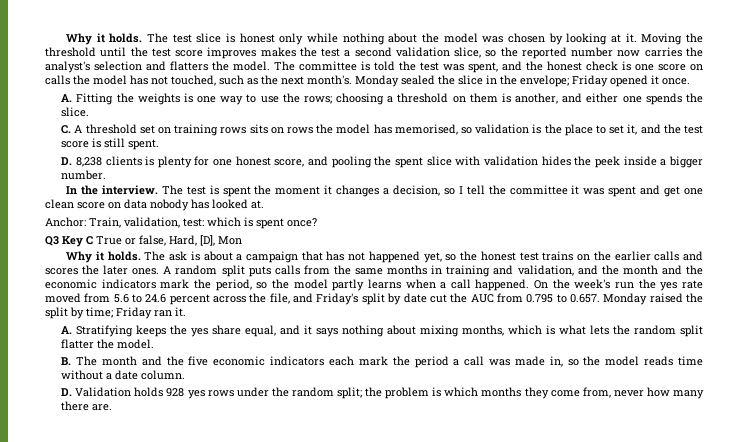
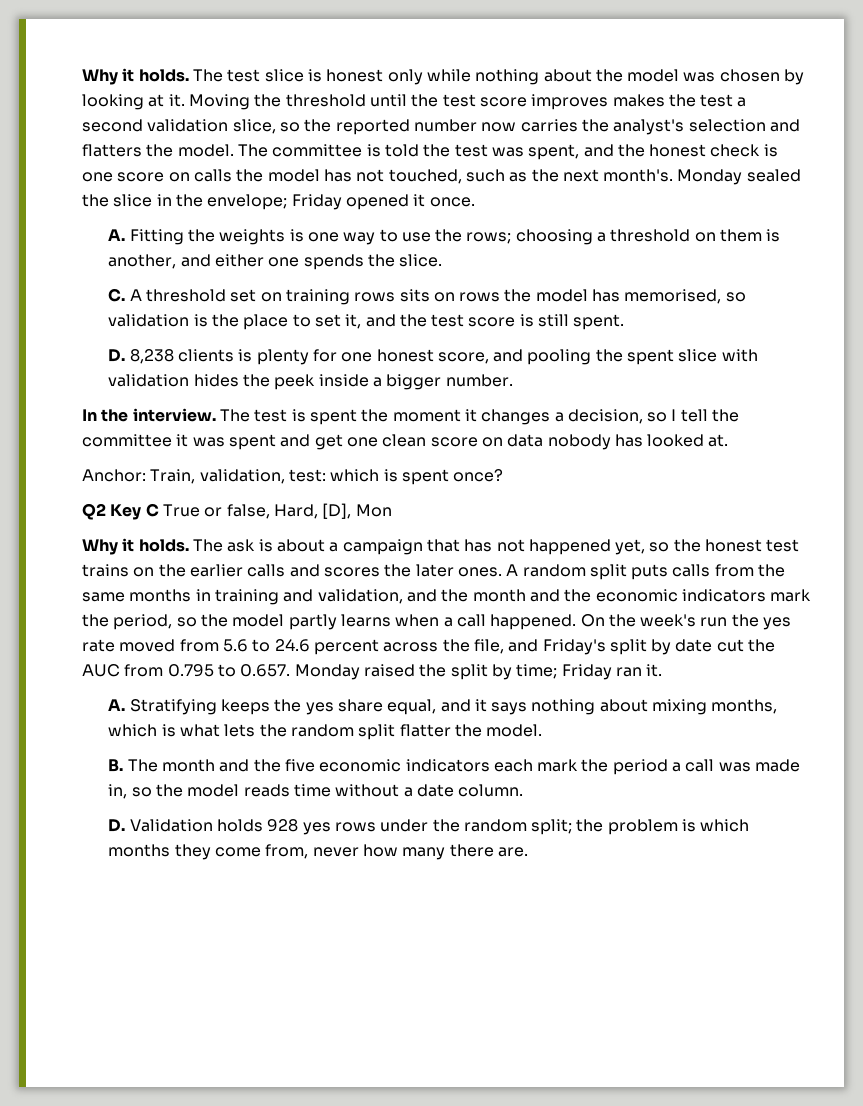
[45,236,59,246] Q3 -> [82,503,106,520] Q2

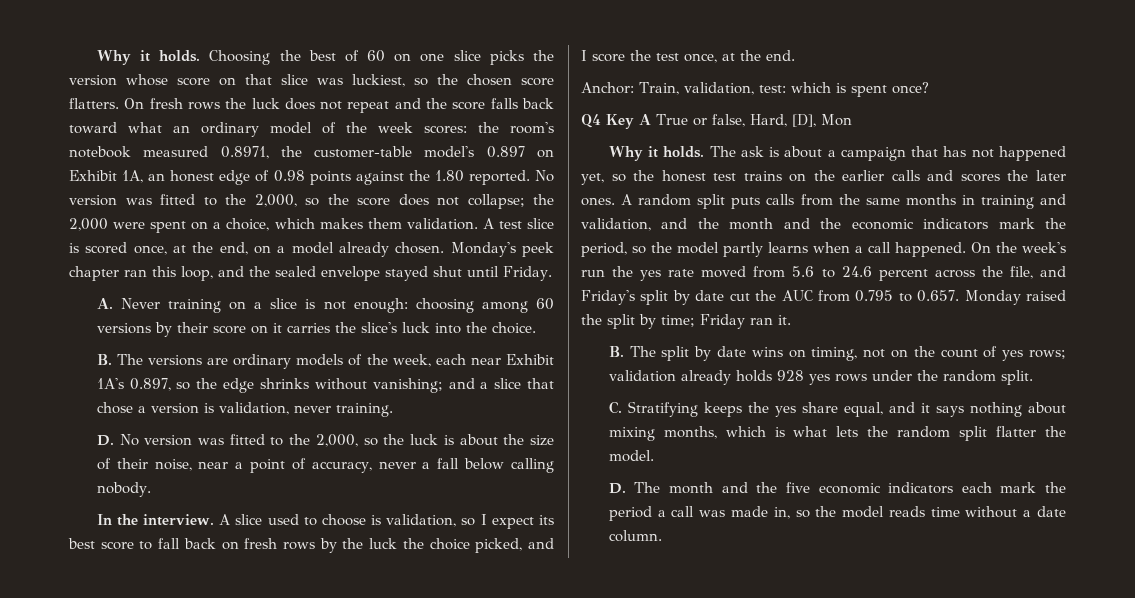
[82,68,805,85] [82,94,747,110] [82,119,800,135] [82,144,778,160] [82,169,801,185] [82,194,475,210] [108,229,781,245] [108,254,443,270] [108,288,746,305] [108,314,625,330] [108,349,758,365] [108,374,513,390] [82,408,740,425] [82,434,729,450] Why it holds. The test slice is honest only while nothing about the model was chosen by looking at it. Moving the threshold until the test score improves makes the test a second validation slice, so the reported number now carries the analyst's selection and flatters the model. The committee is told the test was spent, and the honest check is one score on calls the model has not touched, such as the next month's. Monday sealed the slice in the envelope; Friday opened it once. // A. Fitting the weights is one way to use the rows; choosing a threshold on them is another, and either one spends the slice. // C. A threshold set on training rows sits on rows the model has memorised, so validation is the place to set it, and the test score is still spent. // D. 8,238 clients is plenty for one honest score, and pooling the spent slice with validation hides the peek inside a bigger number. // In the interview. The test is spent the moment it changes a decision, so I tell the committee it was spent and get one clean score on data nobody has looked at. -> [96,50,554,65] [69,74,554,87] [69,98,555,113] [69,122,554,137] [69,146,554,159] [69,170,554,185] [69,194,554,209] [69,218,554,233] [69,242,554,257] [69,266,552,281] [96,298,554,313] [96,322,536,337] [96,354,555,369] [96,378,554,393] [96,402,393,417] [96,434,555,447] [96,458,554,473] [96,482,151,497] [96,514,555,529] [68,538,554,553] [581,50,795,63] Why it holds. Choosing the best of 60 on one slice picks the version whose score on that slice was luckiest, so the chosen score flatters. On fresh rows the luck does not repeat and the score falls back toward what an ordinary model of the week scores: the room's notebook measured 0.8971, the customer-table model's 0.897 on Exhibit 1A, an honest edge of 0.98 points against the 1.80 reported. No version was fitted to the 2,000, so the score does not collapse; the 2,000 were spent on a choice, which makes them validation. A test slice is scored once, at the end, on a model already chosen. Monday's peek chapter ran this loop, and the sealed envelope stayed shut until Friday. // A. Never training on a slice is not enough: choosing among 60 versions by their score on it carries the slice's luck into the choice. // B. The versions are ordinary models of the week, each near Exhibit 1A's 0.897, so the edge shrinks without vanishing; and a slice that chose a version is validation, never training. // D. No version was fitted to the 2,000, so the luck is about the size of their noise, near a point of accuracy, never a fall below calling nobody. // In the interview. A slice used to choose is validation, so I expect its best score to fall back on fresh rows by the luck the choice picked, and I score the test once, at the end.
[82,503,159,520] Q2 Key C -> [581,114,651,129] Q4 Key A
[108,699,126,711] A. -> [608,346,1066,361] [608,370,1033,385] [608,401,622,414] B. The split by date wins on timing, not on the count of yes rows; validation already holds 928 yes rows under the random split. // C.
[108,759,124,772] B. -> [608,483,626,494] D.
[108,819,750,835] [108,844,528,860] // D. Validation holds 928 yes rows under the random split; the problem is which months they come from, never how many there are. -> (662, 536) none

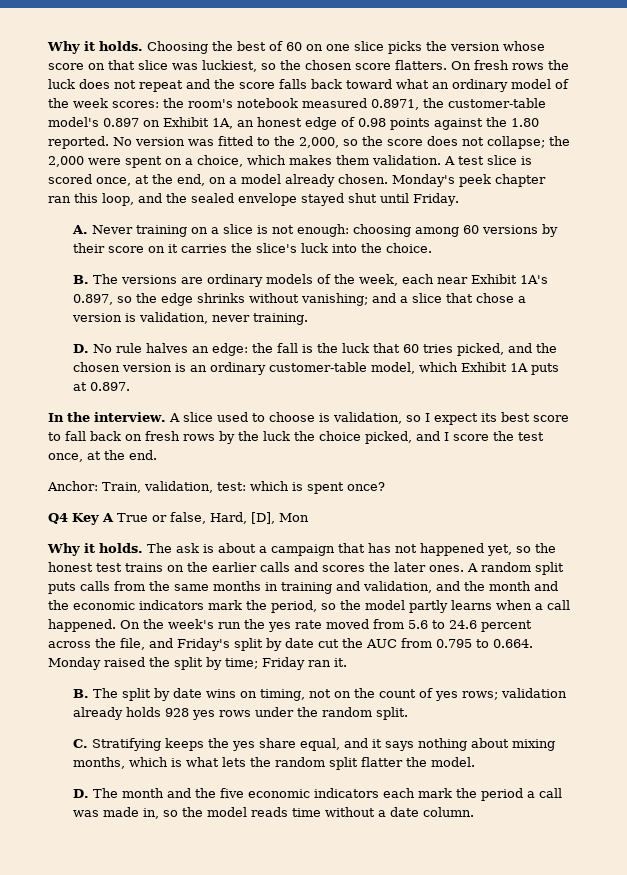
[144,434,555,447] [96,458,554,473] [96,482,151,497] version was fitted to the 2,000, so the luck is about the size of their noise, near a point of accuracy, never a fall below calling nobody. -> [115,343,557,356] [72,362,559,375] [72,382,130,391] rule halves an edge: the fall is the luck that 60 tries picked, and the chosen version is an ordinary customer-table model, which Exhibit 1A puts at 0.897.
[917,290,960,302] 0.657. -> [493,639,533,648] 0.664.

